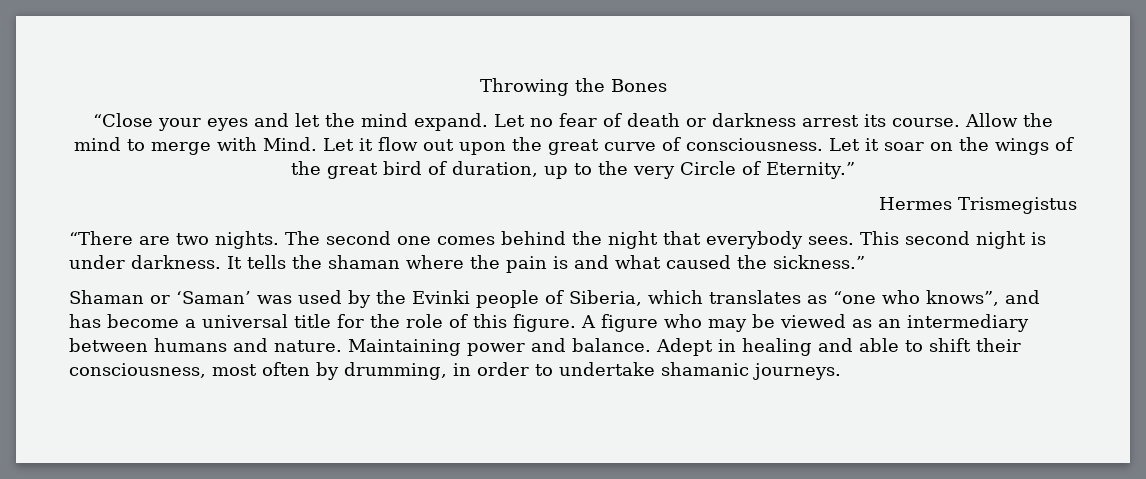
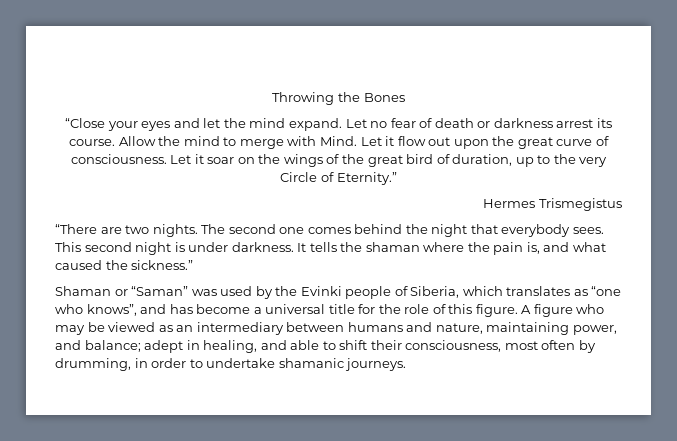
[553,256,568,269] is -> [526,242,540,254] is,
[176,291,251,304] ‘Saman’ -> [131,286,189,296] “Saman”
[274,338,812,356] nature. Maintaining power and balance. Adept in healing -> [435,322,617,335] [55,340,258,353] nature, maintaining power, and balance; adept in healing,

